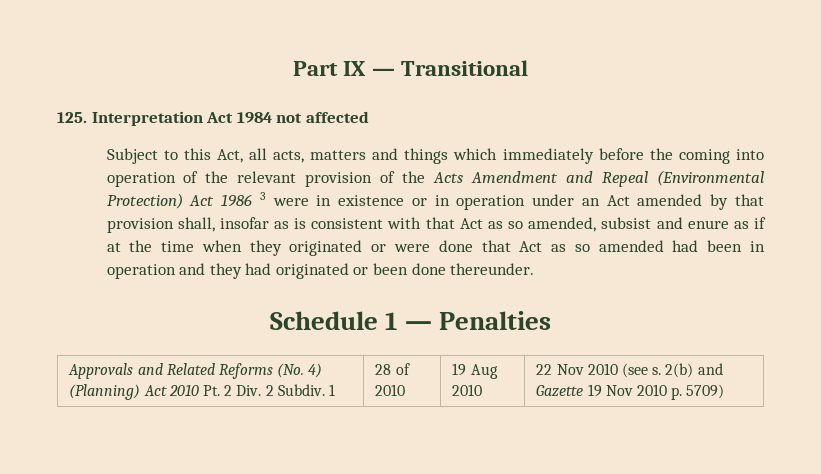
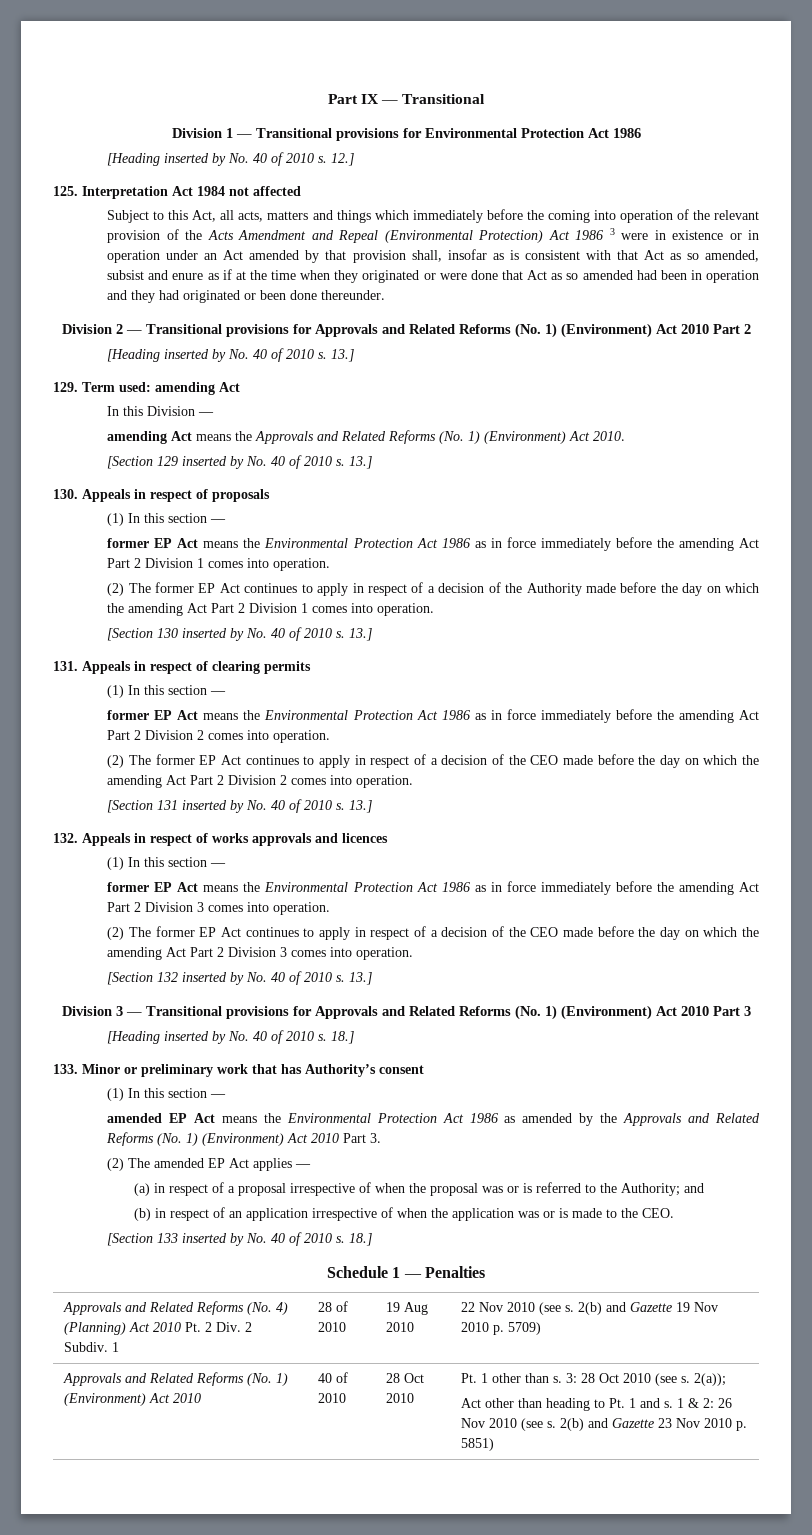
(528, 68) none -> [171,128,641,141] [107,152,355,166] // Division 1 — Transitional provisions for Environmental Protection Act 1986 // [Heading inserted by No. 40 of 2010 s. 12.]
(535, 269) none -> [61,323,751,338] [107,348,355,362] [53,382,240,395] [107,406,215,416] [107,430,626,444] [107,455,373,469] [53,489,270,502] [107,513,227,526] [107,537,760,551] [107,558,331,571] [107,582,759,596] [107,603,435,616] [107,627,373,641] [53,661,311,674] [107,685,227,698] [107,709,760,723] [107,730,331,743] [107,754,759,768] [107,775,414,788] [107,799,373,813] [53,833,388,846] [107,857,227,870] [107,881,760,895] [107,902,331,915] [107,926,759,940] [107,947,414,960] [107,971,373,985] [61,1005,751,1020] [107,1030,355,1044] [53,1064,424,1077] [107,1088,227,1101] [107,1113,760,1126] [106,1132,382,1146] [107,1158,312,1171] [134,1182,705,1196] [134,1207,675,1221] [107,1232,373,1246] // Division 2 — Transitional provisions for Approvals and Related Reforms (No. 1) (Environment) Act 2010 Part 2 // [Heading inserted by No. 40 of 2010 s. 13.] // 129. Term used: amending Act // In this Division — // amending Act means the Approvals and Related Reforms (No. 1) (Environment) Act 2010. // [Section 129 inserted by No. 40 of 2010 s. 13.] // 130. Appeals in respect of proposals // (1) In this section — // former EP Act means the Environmental Protection Act 1986 as in force immediately before the amending Act Part 2 Division 1 comes into operation. // (2) The former EP Act continues to apply in respect of a decision of the Authority made before the day on which the amending Act Part 2 Division 1 comes into operation. // [Section 130 inserted by No. 40 of 2010 s. 13.] // 131. Appeals in respect of clearing permits // (1) In this section — // former EP Act means the Environmental Protection Act 1986 as in force immediately before the amending Act Part 2 Division 2 comes into operation. // (2) The former EP Act continues to apply in respect of a decision of the CEO made before the day on which the amending Act Part 2 Division 2 comes into operation. // [Section 131 inserted by No. 40 of 2010 s. 13.] // 132. Appeals in respect of works approvals and licences // (1) In this section — // former EP Act means the Environmental Protection Act 1986 as in force immediately before the amending Act Part 2 Division 3 comes into operation. // (2) The former EP Act continues to apply in respect of a decision of the CEO made before the day on which the amending Act Part 2 Division 3 comes into operation. // [Section 132 inserted by No. 40 of 2010 s. 13.] // Division 3 — Transitional provisions for Approvals and Related Reforms (No. 1) (Environment) Act 2010 Part 3 // [Heading inserted by No. 40 of 2010 s. 18.] // 133. Minor or preliminary work that has Authority’s consent // (1) In this section — // amended EP Act means the Environmental Protection Act 1986 as amended by the Approvals and Related Reforms (No. 1) (Environment) Act 2010 Part 3. // (2) The amended EP Act applies — // (a) in respect of a proposal irrespective of when the proposal was or is referred to the Authority; and // (b) in respect of an application irrespective of when the application was or is made to the CEO. // [Section 133 inserted by No. 40 of 2010 s. 18.]
(725, 391) none -> [62,1372,288,1386] [63,1393,201,1406] [317,1372,348,1383] [317,1393,346,1403] [385,1373,424,1383] [385,1393,414,1403] [460,1373,726,1386] [460,1398,732,1411] [460,1418,747,1431] [460,1438,494,1451] // Approvals and Related Reforms (No. 1) (Environment) Act 2010 | 40 of 2010 | 28 Oct 2010 | Pt. 1 other than s. 3: 28 Oct 2010 (see s. 2(a)); // Act other than heading to Pt. 1 and s. 1 & 2: 26 Nov 2010 (see s. 2(b) and Gazette 23 Nov 2010 p. 5851)

